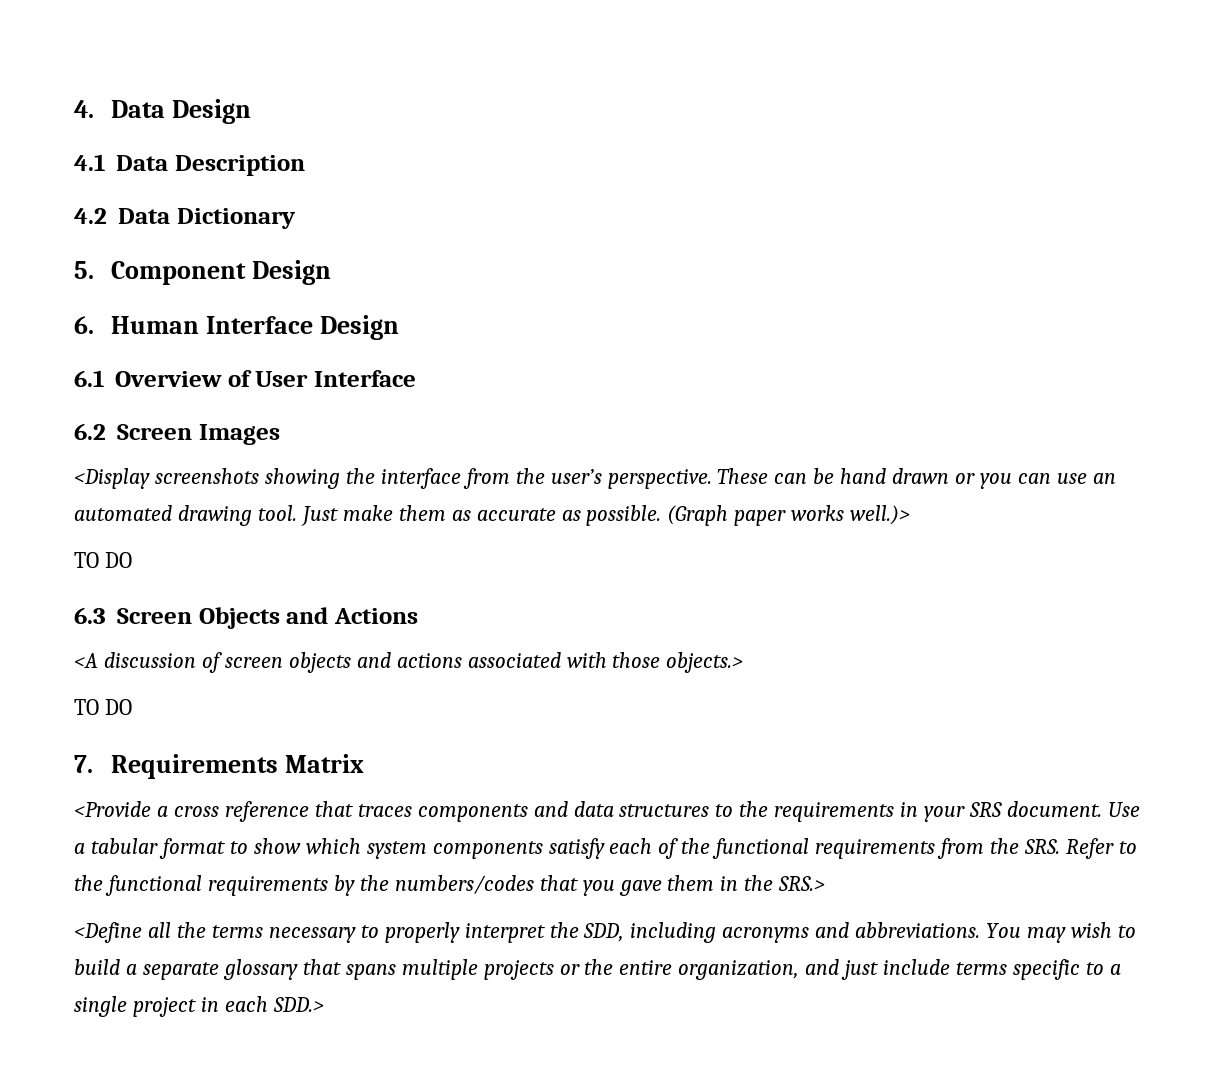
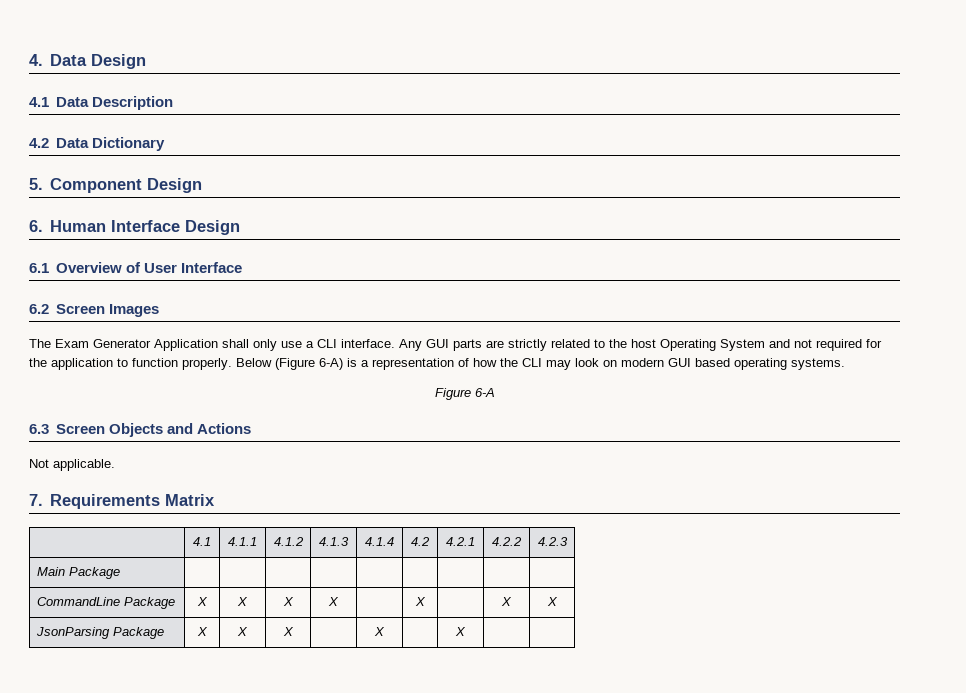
[74,468,1116,489] [74,505,911,526] [74,552,132,568] <Display screenshots showing the interface from the user’s perspective. These can be hand drawn or you can use an automated drawing tool. Just make them as accurate as possible. (Graph paper works well.)> // TO DO -> [29,339,882,351] [29,358,845,370] [434,388,495,400] The Exam Generator Application shall only use a CLI interface. Any GUI parts are strictly related to the host Operating System and not required for the application to function properly. Below (Figure 6-A) is a representation of how the CLI may look on modern GUI based operating systems. // Figure 6-A
[74,652,744,673] [74,699,132,715] [74,754,364,779] [74,801,1140,822] [74,838,1137,859] [74,875,826,896] [74,922,1136,943] [74,959,1121,980] [74,996,324,1017] <A discussion of screen objects and actions associated with those objects.> // TO DO // 7. Requirements Matrix // <Provide a cross reference that traces components and data structures to the requirements in your SRS document. Use a tabular format to show which system components satisfy each of the functional requirements from the SRS. Refer to the functional requirements by the numbers/codes that you gave them in the SRS.> // <Define all the terms necessary to properly interpret the SDD, including acronyms and abbreviations. You may wish to build a separate glossary that spans multiple projects or the entire organization, and just include terms specific to a single project in each SDD.> -> [29,459,115,471] [29,494,216,509] [193,537,211,546] [228,537,257,546] [273,537,304,546] [319,537,349,546] [365,537,394,546] [411,537,430,546] [446,537,475,546] [492,537,522,546] [537,537,568,546] [36,567,120,579] [36,597,175,609] [196,597,208,606] [237,597,248,606] [282,597,294,606] [328,597,339,606] [414,597,426,606] [501,597,512,606] [546,597,558,606] [35,627,164,639] [196,627,208,636] [237,627,248,636] [282,627,294,636] [374,627,385,636] [455,627,466,636] Not applicable. // 7. Requirements Matrix // | 4.1 | 4.1.1 | 4.1.2 | 4.1.3 | 4.1.4 | 4.2 | 4.2.1 | 4.2.2 | 4.2.3 // Main Package | | | | | | | | | // CommandLine Package | X | X | X | X | | X | | X | X // JsonParsing Package | X | X | X | | X | | X | |

